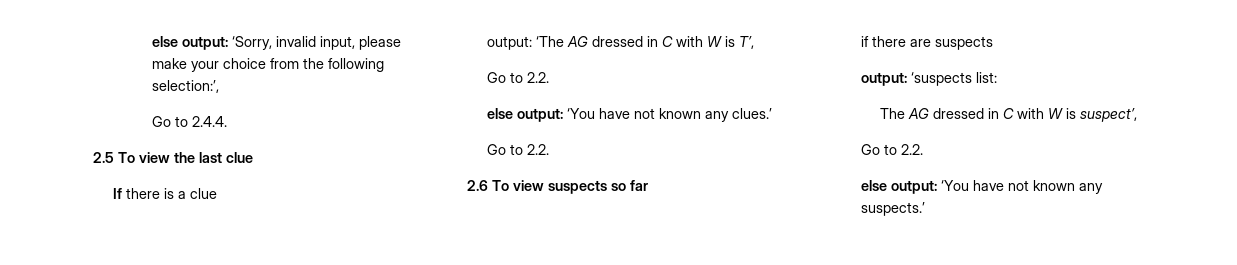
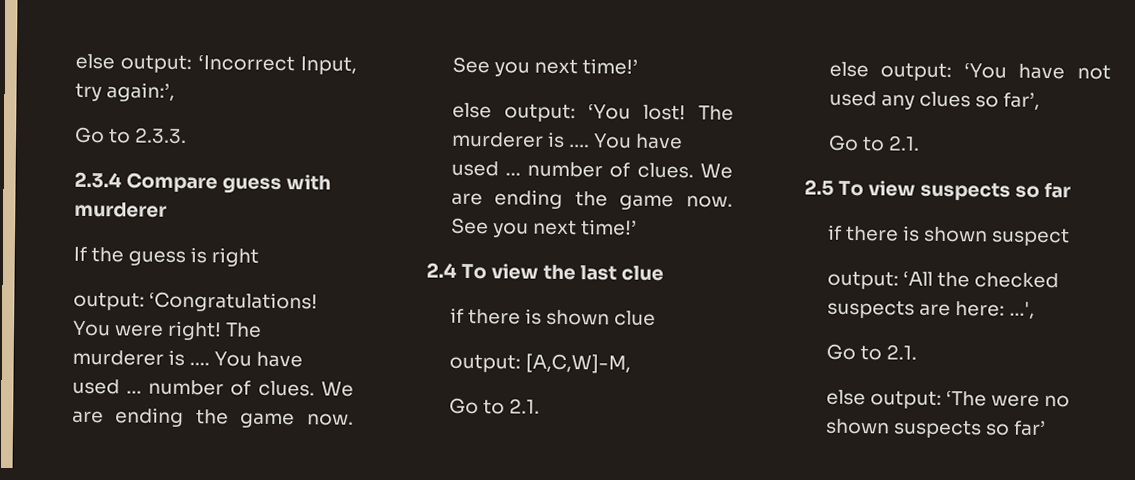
[152,36,402,50] [152,58,385,72] [152,80,220,93] [152,116,228,127] [92,152,114,163] else output: ‘Sorry, invalid input, please make your choice from the following selection:’, // Go to 2.4.4. // 2.5 -> [74,53,358,75] [74,82,175,102] [73,126,187,144] [73,171,331,195] [73,201,167,218] [72,246,260,267] [72,291,318,313] [71,320,262,341] [71,349,304,368] [71,378,355,397] [71,407,354,429] [451,56,638,77] [451,102,734,123] [450,131,684,150] [450,160,733,179] [450,189,733,211] [450,217,637,238] [425,262,457,278] else output: ‘Incorrect Input, try again:’, // Go to 2.3.3. // 2.3.4 Compare guess with murderer // If the guess is right // output: ‘Congratulations! You were right! The murderer is …. You have used ... number of clues. We are ending the game now. See you next time!’ // else output: ‘You lost! The murderer is …. You have used ... number of clues. We are ending the game now. See you next time!’ // 2.4
[112,188,186,199] If there is a -> [449,307,610,326] if there is shown
[535,36,754,49] [486,72,549,83] [486,108,772,122] [486,144,549,155] [466,180,488,191] ‘The AG dressed in C with W is T’, // Go to 2.2. // else output: ‘You have not known any clues.’ // Go to 2.2. // 2.6 -> [524,353,631,374] [448,397,540,415] [828,61,1111,82] [828,90,1041,110] [827,134,920,152] [803,179,834,196] [A,C,W]-M, // Go to 2.1. // else output: ‘You have not used any clues so far’, // Go to 2.1. // 2.5
[909,36,993,50] [860,72,997,86] [880,108,1138,122] [860,144,923,155] [860,180,1103,194] [860,202,925,216] are suspects // output: ‘suspects list: // The AG dressed in C with W is suspect’, // Go to 2.2. // else output: ‘You have not known any suspects.’ -> [902,225,1071,247] [826,270,1059,290] [826,299,1035,319] [825,343,917,361] [825,389,1071,409] [824,418,1046,439] is shown suspect // output: ‘All the checked suspects are here: …', // Go to 2.1. // else output: ‘The were no shown suspects so far’

